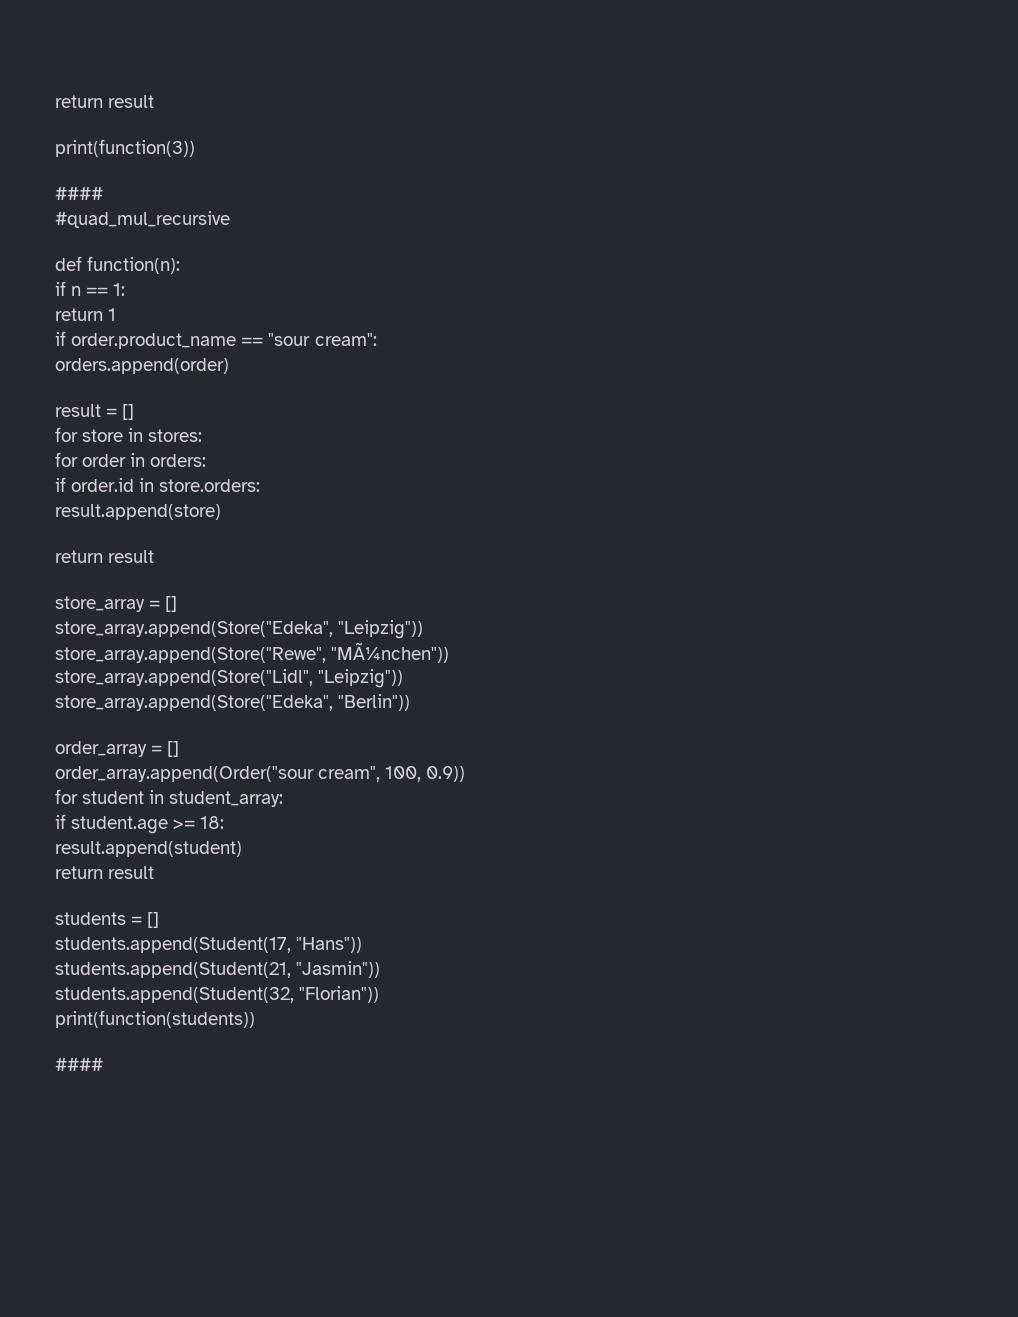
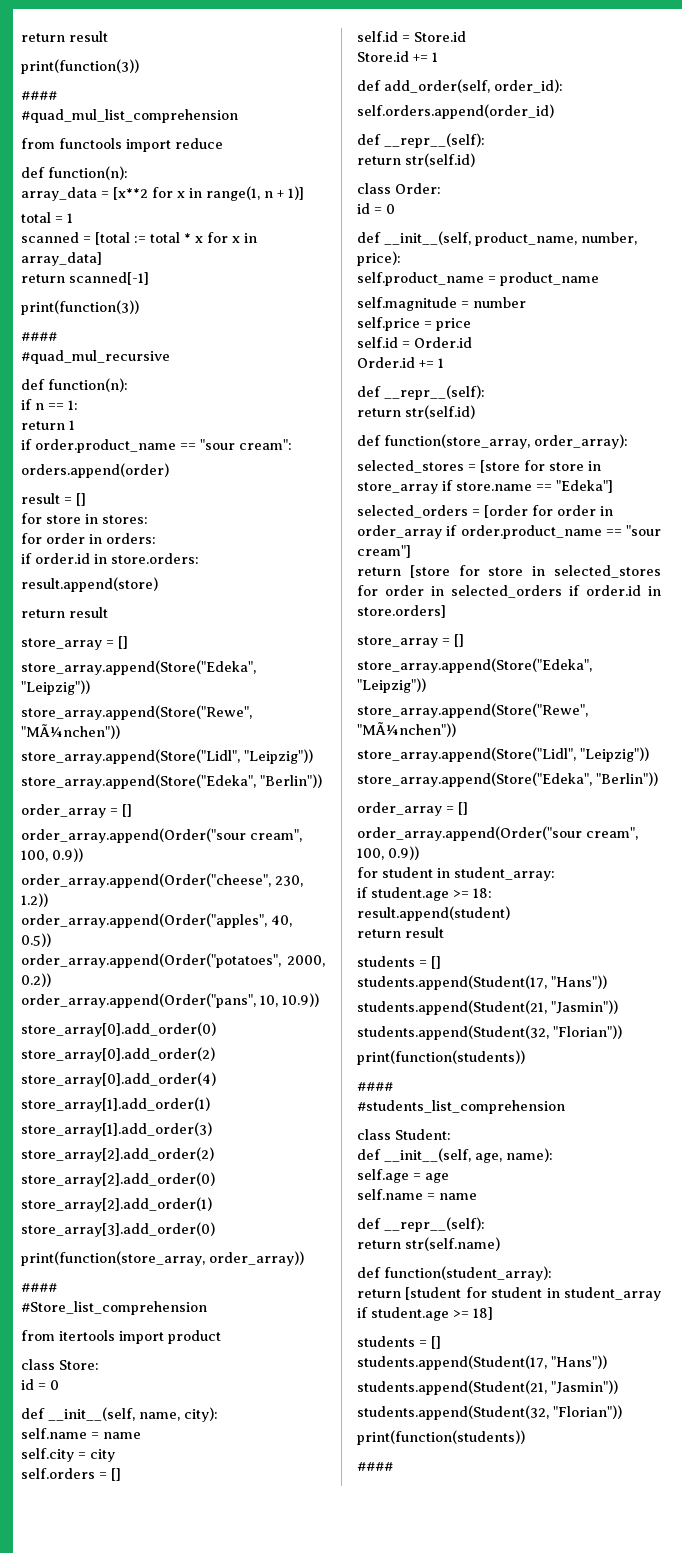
(103, 193) none -> [21,109,238,123] [21,138,223,152] [21,166,128,180] [21,186,304,201] [21,212,73,223] [21,232,257,245] [21,252,102,266] [21,272,149,285] [21,300,139,315] [21,332,57,341] // #quad_mul_list_comprehension // from functools import reduce // def function(n): // array_data = [x**2 for x in range(1, n + 1)] // total = 1 // scanned = [total := total * x for x in array_data] // return scanned[-1] // print(function(3)) // ####
(466, 774) none -> [21,873,303,888] [21,893,48,907] [21,913,292,928] [21,933,51,947] [21,953,325,968] [21,973,51,987] [21,993,319,1008] [21,1022,216,1037] [21,1047,215,1062] [21,1072,216,1087] [21,1097,210,1112] [21,1122,212,1137] [21,1147,214,1162] [21,1172,215,1187] [21,1197,212,1212] [21,1222,215,1237] [21,1251,304,1266] [21,1283,57,1292] [21,1301,207,1315] [21,1330,221,1344] [21,1359,99,1370] [21,1379,59,1390] [21,1407,218,1422] [21,1428,141,1439] [21,1448,115,1462] [21,1468,121,1481] [357,31,466,42] [357,51,438,62] [357,79,563,93] [357,104,554,119] [357,133,485,148] [357,153,475,167] [357,183,441,194] [357,203,395,214] [357,231,637,246] [357,251,401,266] [357,272,599,286] [357,297,526,311] [357,317,471,331] [357,337,472,348] [357,357,444,368] [357,385,485,400] [357,405,475,419] [357,434,628,449] [357,460,601,473] [357,480,613,494] [357,505,613,518] [357,525,661,539] [357,545,411,558] [357,565,661,578] [357,585,661,598] [357,605,446,618] [357,634,464,648] [357,658,592,673] [357,678,426,693] [357,703,588,718] [357,722,456,737] [357,747,649,762] [357,772,658,787] [357,802,468,816] [357,826,638,841] [357,846,419,860] // order_array.append(Order("cheese", 230, 1.2)) // order_array.append(Order("apples", 40, 0.5)) // order_array.append(Order("potatoes", 2000, 0.2)) // order_array.append(Order("pans", 10, 10.9)) // store_array[0].add_order(0) // store_array[0].add_order(2) // store_array[0].add_order(4) // store_array[1].add_order(1) // store_array[1].add_order(3) // store_array[2].add_order(2) // store_array[2].add_order(0) // store_array[2].add_order(1) // store_array[3].add_order(0) // print(function(store_array, order_array)) // #### // #Store_list_comprehension // from itertools import product // class Store: // id = 0 // def __init__(self, name, city): // self.name = name // self.city = city // self.orders = [] // self.id = Store.id // Store.id += 1 // def add_order(self, order_id): // self.orders.append(order_id) // def __repr__(self): // return str(self.id) // class Order: // id = 0 // def __init__(self, product_name, number, price): // self.product_name = product_name // self.magnitude = number // self.price = price // self.id = Order.id // Order.id += 1 // def __repr__(self): // return str(self.id) // def function(store_array, order_array): // selected_stores = [store for store in store_array if store.name == "Edeka"] // selected_orders = [order for order in order_array if order.product_name == "sour cream"] // return [store for store in selected_stores for order in selected_orders if order.id in store.orders] // store_array = [] // store_array.append(Store("Edeka", "Leipzig")) // store_array.append(Store("Rewe", "MÃ¼nchen")) // store_array.append(Store("Lidl", "Leipzig")) // store_array.append(Store("Edeka", "Berlin")) // order_array = [] // order_array.append(Order("sour cream", 100, 0.9))
(103, 1064) none -> [357,1100,565,1114] [357,1129,451,1140] [357,1148,553,1163] [357,1169,449,1183] [357,1189,477,1200] [357,1217,485,1232] [357,1237,500,1251] [357,1266,552,1281] [357,1287,661,1301] [357,1307,493,1321] [357,1336,441,1349] [357,1355,607,1370] [357,1380,618,1395] [357,1405,622,1420] [357,1430,525,1445] [357,1462,393,1471] // #students_list_comprehension // class Student: // def __init__(self, age, name): // self.age = age // self.name = name // def __repr__(self): // return str(self.name) // def function(student_array): // return [student for student in student_array if student.age >= 18] // students = [] // students.append(Student(17, "Hans")) // students.append(Student(21, "Jasmin")) // students.append(Student(32, "Florian")) // print(function(students)) // ####

